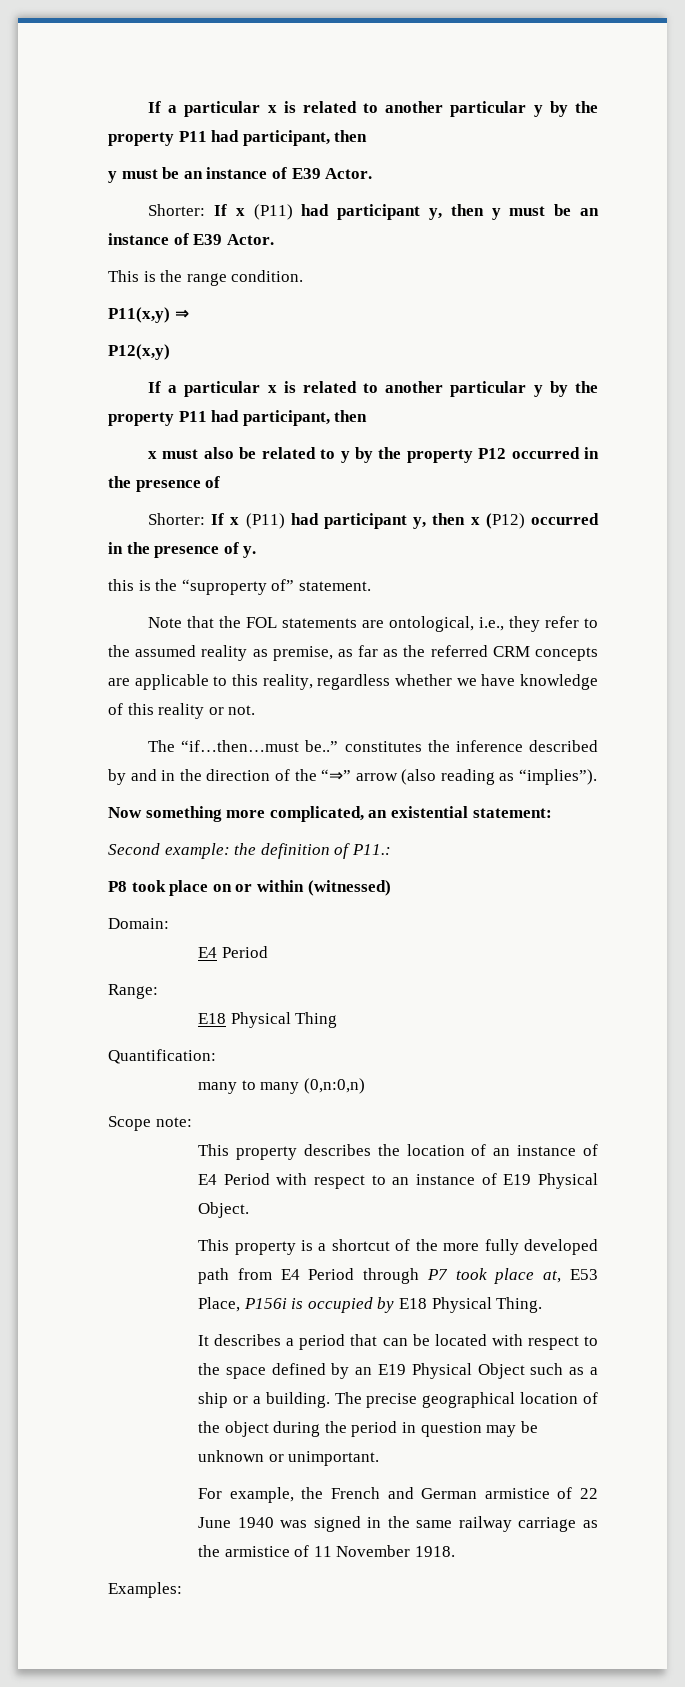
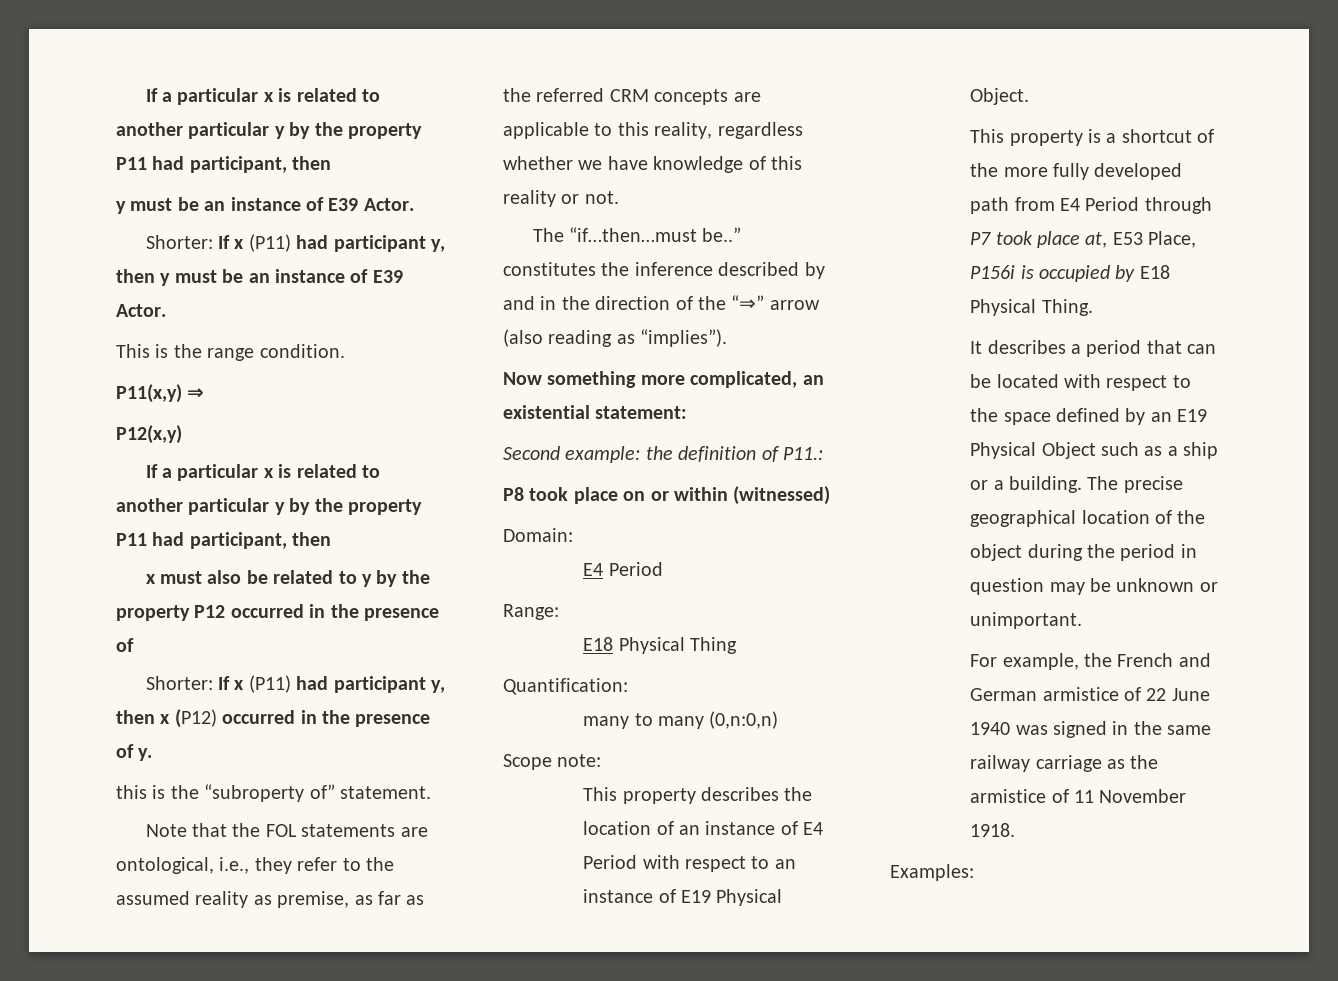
[181,579,267,595] “suproperty -> [204,784,305,802] “subroperty

